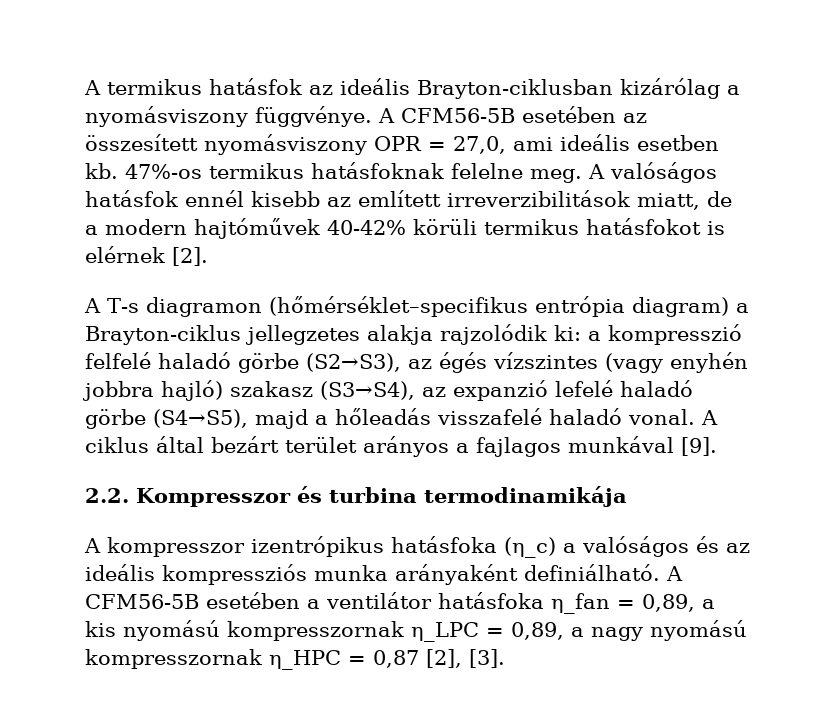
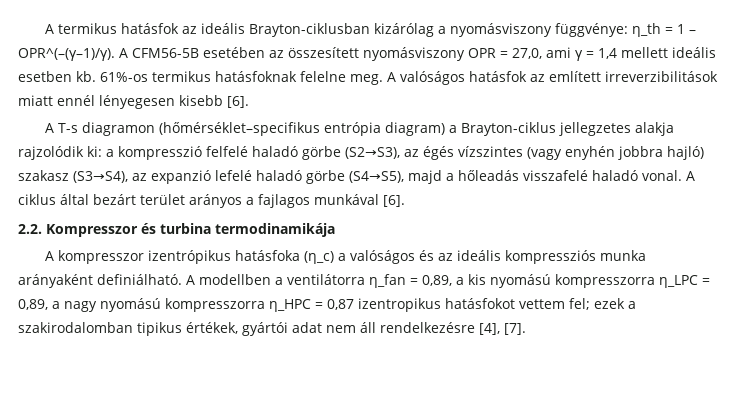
[255,106,372,127] függvénye. -> [555,23,697,37] [18,48,115,61] függvénye: η_th = 1 – OPR^(–(γ–1)/γ).
(553, 144) none -> [575,47,668,61] γ = 1,4 mellett
[125,164,202,179] 47%-os -> [100,72,148,82] 61%-os
[185,190,320,207] ennél kisebb -> (527, 76) none
[637,191,732,210] [85,218,725,239] [85,246,208,266] miatt, de a modern hajtóművek 40-42% körüli termikus hatásfokot is elérnek [2]. -> [18,95,249,109] miatt ennél lényegesen kisebb [6].
[681,437,717,456] [9]. -> [383,195,405,207] [6].
[85,592,544,609] CFM56-5B esetében a ventilátor hatásfoka -> [199,274,365,285] modellben a ventilátorra
[227,621,404,641] kompresszornak -> [555,274,655,288] kompresszorra
[85,649,262,669] kompresszornak -> [165,298,265,312] kompresszorra
[426,649,505,668] [2], [3]. -> [358,298,636,312] [18,322,526,336] izentropikus hatásfokot vettem fel; ezek a szakirodalomban tipikus értékek, gyártói adat nem áll rendelkezésre [4], [7].

